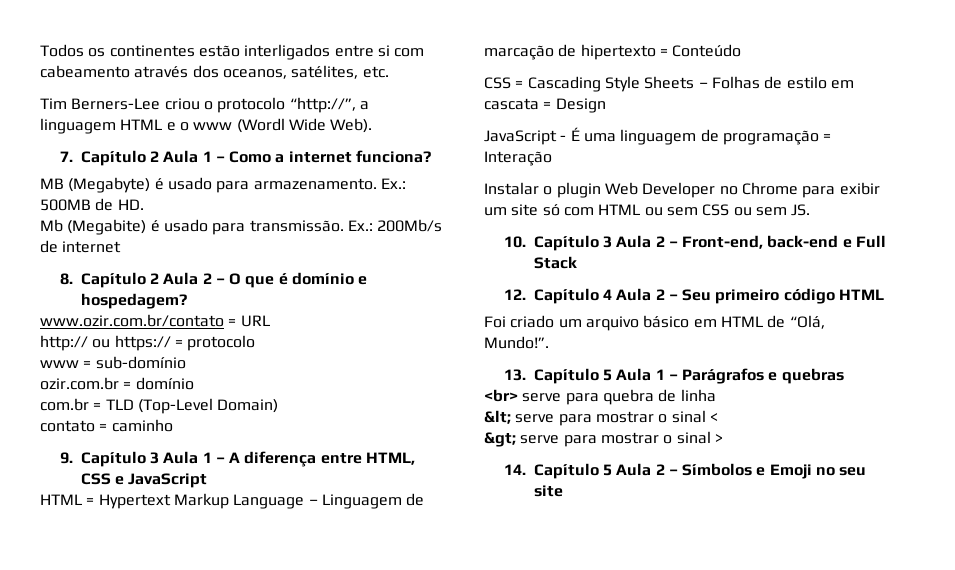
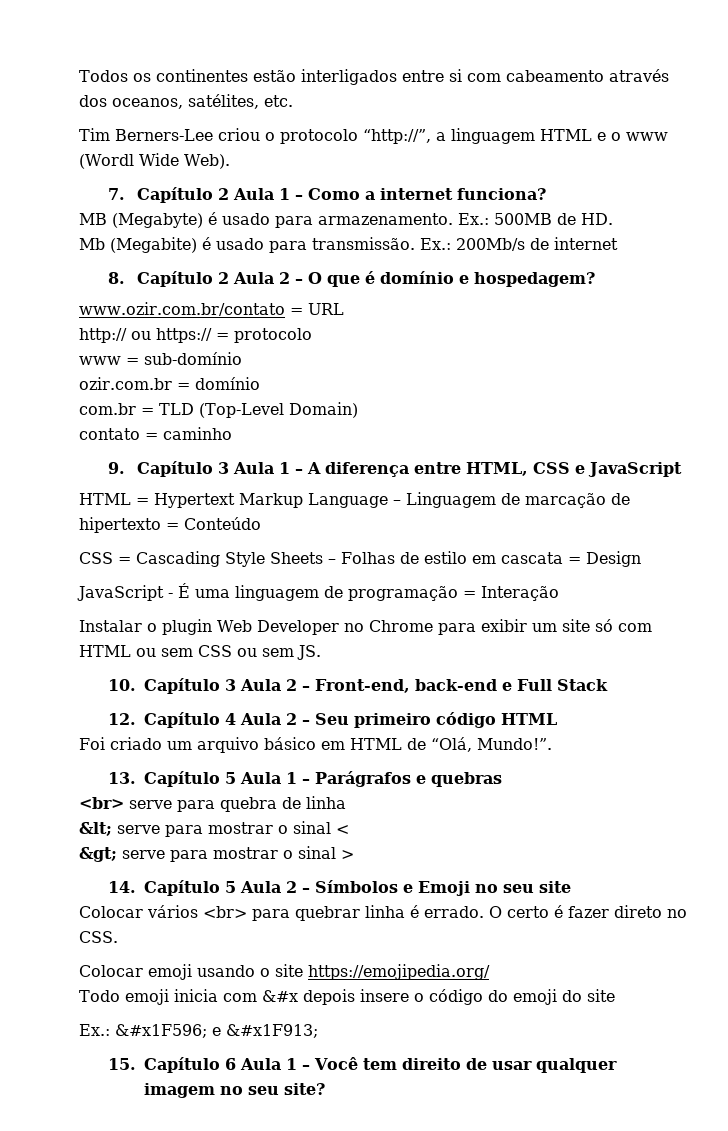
(563, 491) none -> [79,905,687,921] [79,931,118,943] [79,964,490,980] [79,989,615,1005] [79,1024,318,1038] [108,1057,617,1073] [144,1083,326,1098] // Colocar vários <br> para quebrar linha é errado. O certo é fazer direto no CSS. // Colocar emoji usando o site https://emojipedia.org/ // Todo emoji inicia com &#x depois insere o código do emoji do site // Ex.: &#x1F596; e &#x1F913; // 15. Capítulo 6 Aula 1 – Você tem direito de usar qualquer imagem no seu site?

